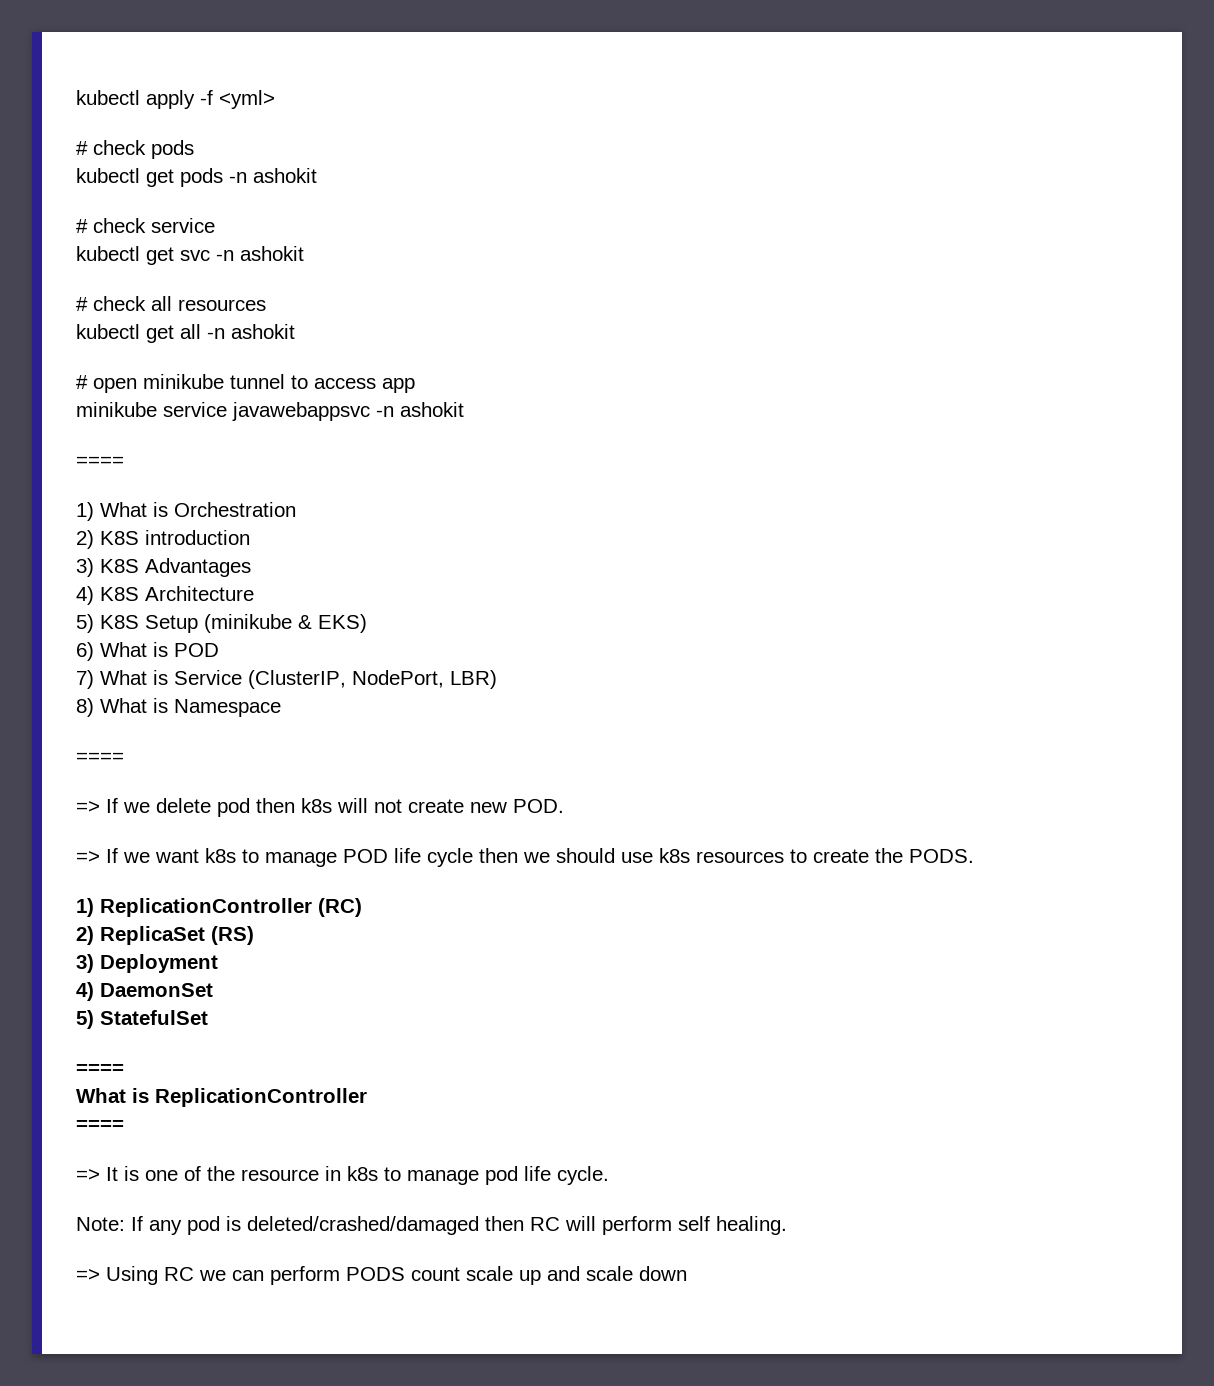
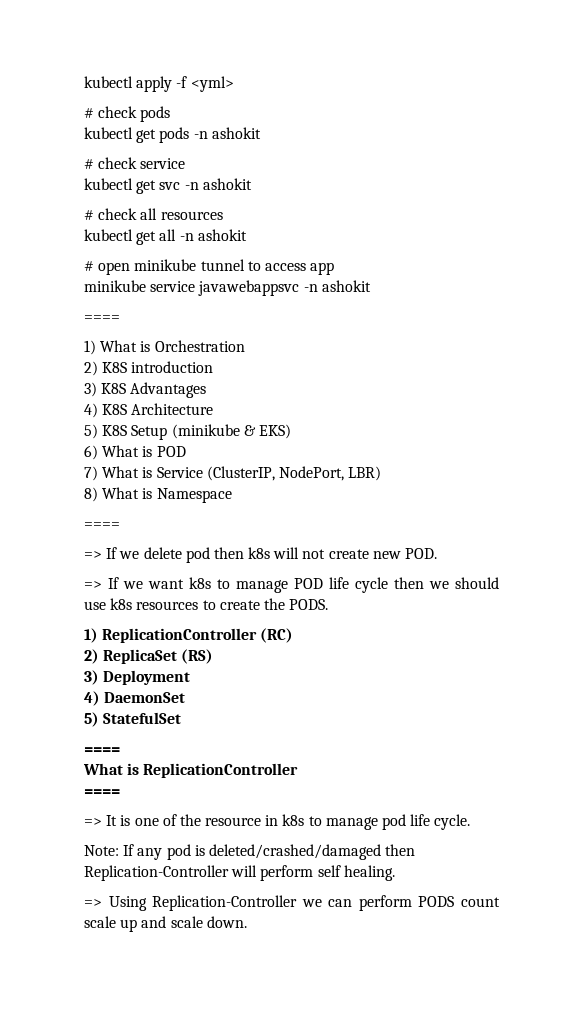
[530,1217,560,1231] RC -> [84,865,229,881] Replication-Controller
[164,1267,194,1281] RC -> [152,895,298,911] Replication-Controller
[639,1266,687,1281] down -> [206,916,247,928] down.

